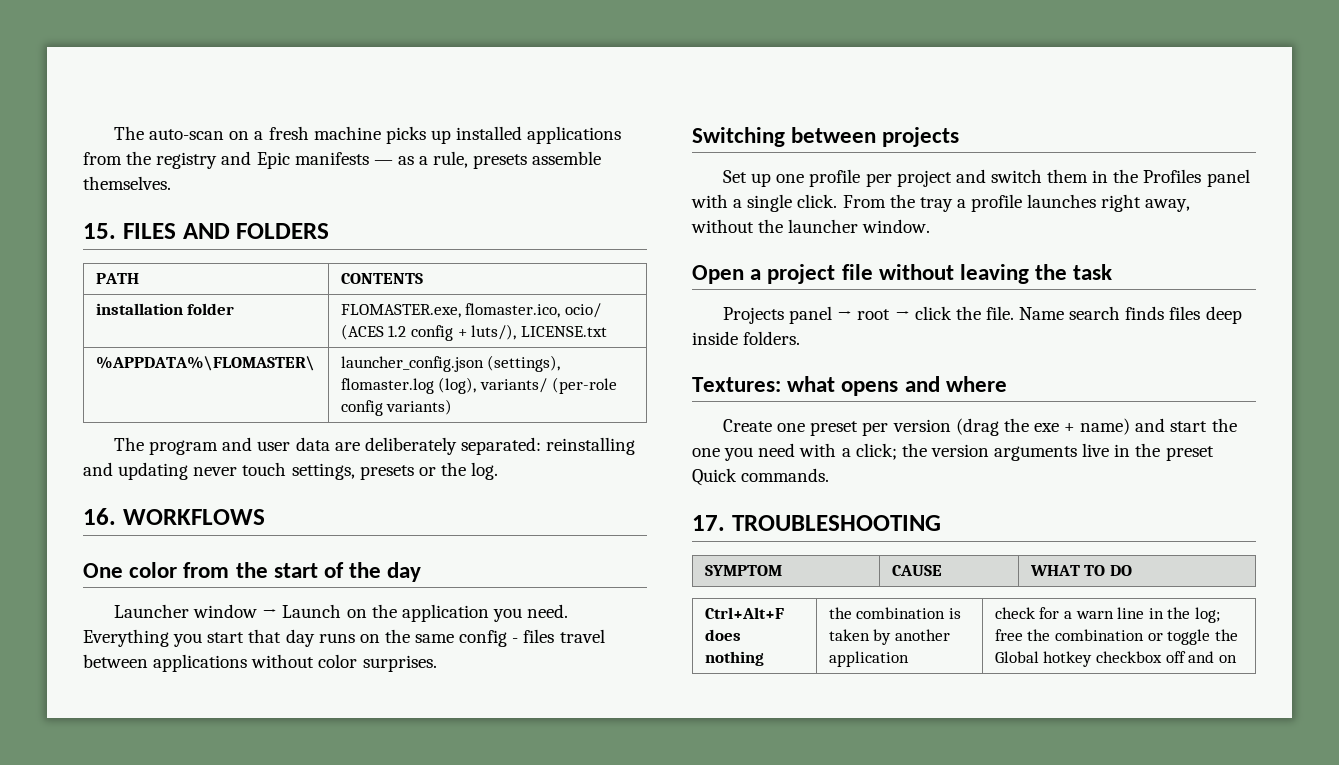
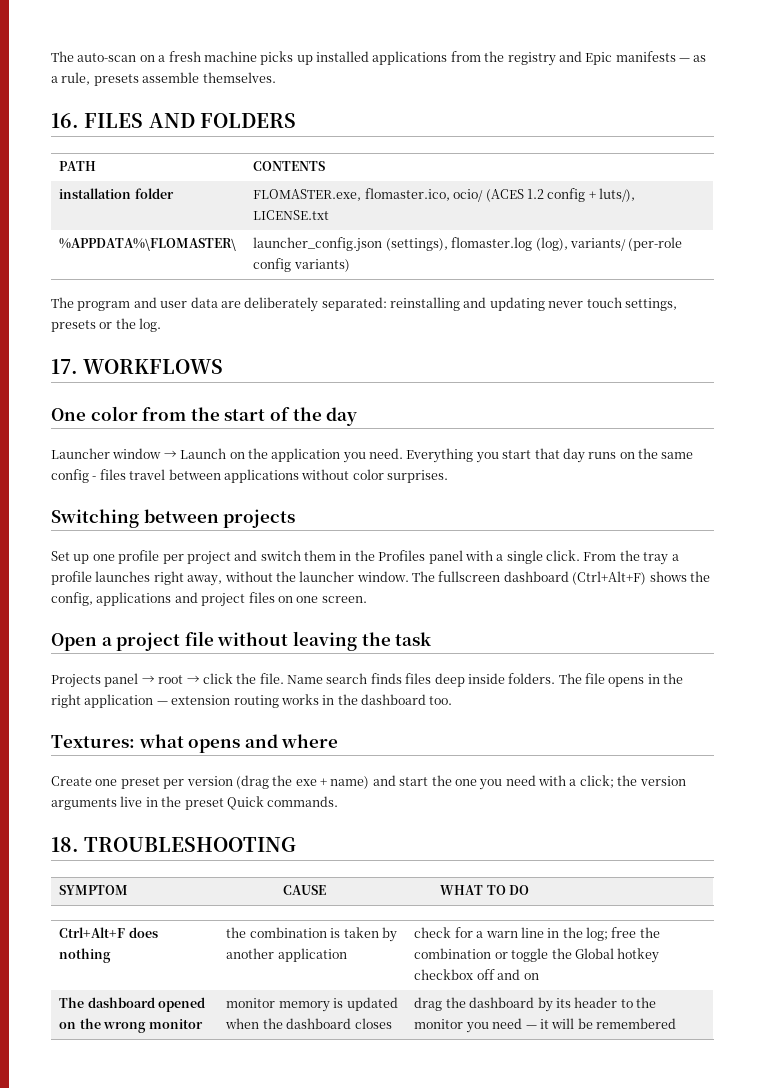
[83,223,116,239] 15. -> [51,113,79,128] 16.
[83,508,116,525] 16. -> [51,359,78,374] 17.
(931, 226) none -> [412,571,710,585] [51,592,367,607] The fullscreen dashboard (Ctrl+Alt+F) shows the config, applications and project files on one screen.
(801, 338) none -> [558,673,684,687] [51,694,453,708] The file opens in the right application — extension routing works in the dashboard too.
[692,515,725,531] 17. -> [51,837,79,852] 18.
(1237, 659) none -> [59,997,206,1012] [59,1018,203,1033] [226,997,398,1012] [225,1018,392,1029] [414,997,657,1012] [414,1018,677,1033] // The dashboard opened on the wrong monitor | monitor memory is updated when the dashboard closes | drag the dashboard by its header to the monitor you need — it will be remembered

